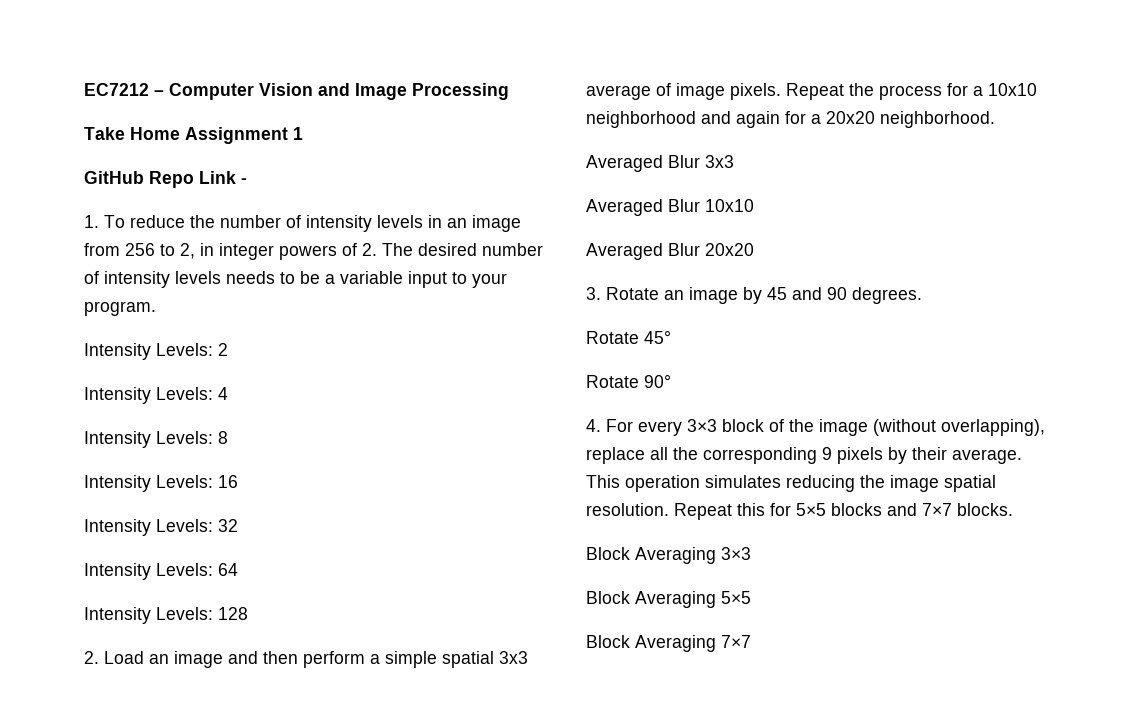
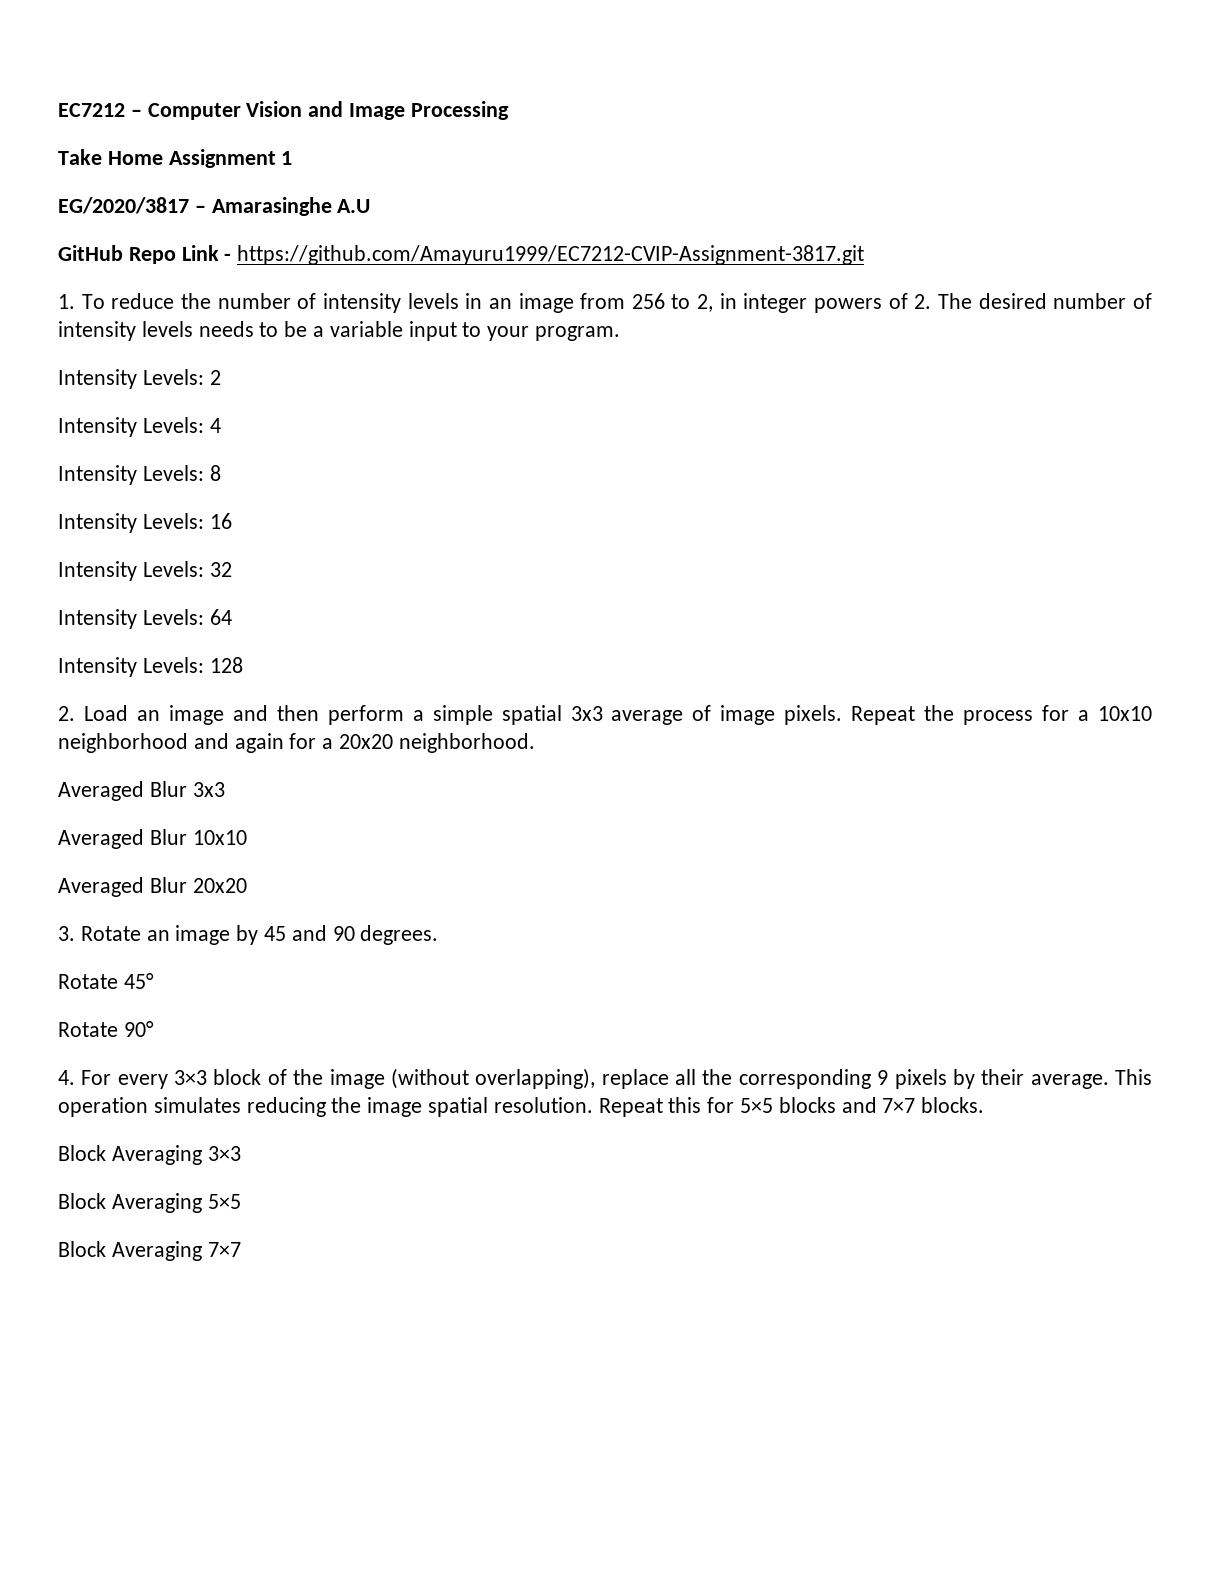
(303, 133) none -> [58,197,371,216] // EG/2020/3817 – Amarasinghe A.U
(247, 181) none -> [237,245,865,265] https://github.com/Amayuru1999/EC7212-CVIP-Assignment-3817.git

